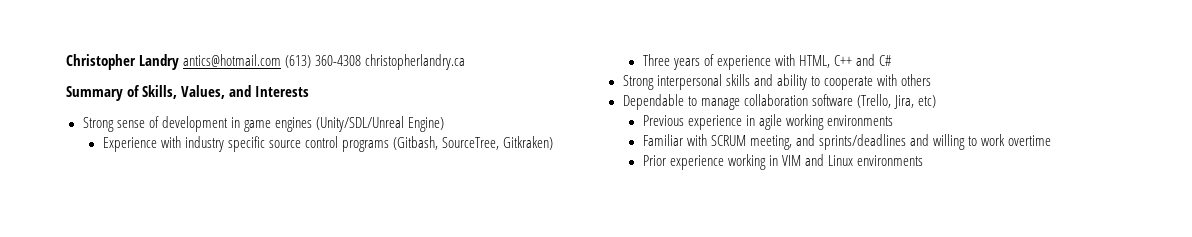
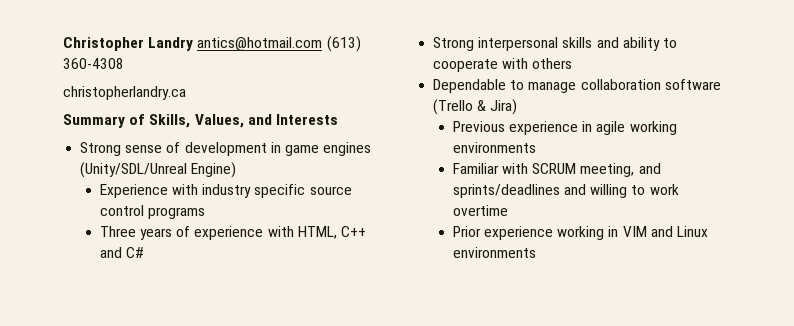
(362, 60) none -> (124, 63) //
[392,136,553,150] (Gitbash, SourceTree, Gitkraken) -> (206, 213) none
[856,94,936,109] (Trello, Jira, etc) -> [433,99,518,115] (Trello & Jira)

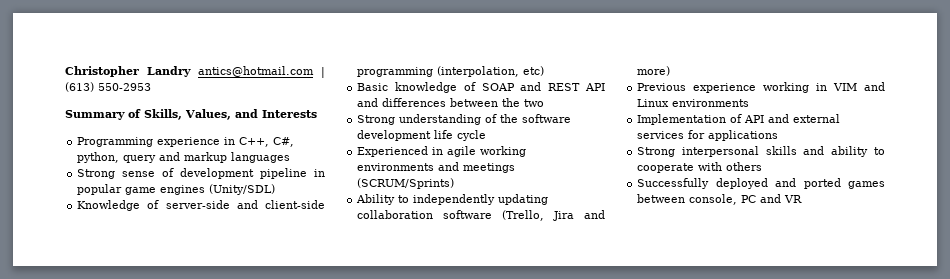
[326,36,361,52] [63,58,124,69] [63,86,186,100] (613) 360-4308 // christopherlandry.ca -> [321,67,325,78] [65,82,151,92] | (613) 550-2953
[80,142,372,156] [80,162,237,178] [99,184,352,198] [99,205,206,219] [99,226,367,240] [99,247,145,258] Strong sense of development in game engines (Unity/SDL/Unreal Engine) // Experience with industry specific source control programs // Three years of experience with HTML, C++ and C# -> [77,137,295,147] [77,152,291,163] [77,168,325,179] [77,184,276,195] [77,200,325,211] [357,66,545,77] [357,82,605,93] [357,98,545,107] [357,114,572,125] [357,130,487,141] [357,146,527,157] [357,162,516,173] [357,178,455,189] [356,194,549,205] [357,210,605,221] [637,66,671,76] [637,82,885,93] [637,99,750,107] [637,114,841,125] [637,130,779,141] Programming experience in C++, C#, python, query and markup languages // Strong sense of development pipeline in popular game engines (Unity/SDL) // Knowledge of server-side and client-side programming (interpolation, etc) // Basic knowledge of SOAP and REST API and differences between the two // Strong understanding of the software development life cycle // Experienced in agile working environments and meetings (SCRUM/Sprints) // Ability to independently updating collaboration software (Trello, Jira and more) // Previous experience working in VIM and Linux environments // Implementation of API and external services for applications
[433,79,721,93] [433,99,518,115] [452,121,677,135] [452,142,536,153] [452,163,661,177] [452,184,679,198] [452,205,508,216] [452,226,709,240] [452,247,536,258] Dependable to manage collaboration software (Trello & Jira) // Previous experience in agile working environments // Familiar with SCRUM meeting, and sprints/deadlines and willing to work overtime // Prior experience working in VIM and Linux environments -> [637,178,885,189] [637,194,803,205] Successfully deployed and ported games between console, PC and VR

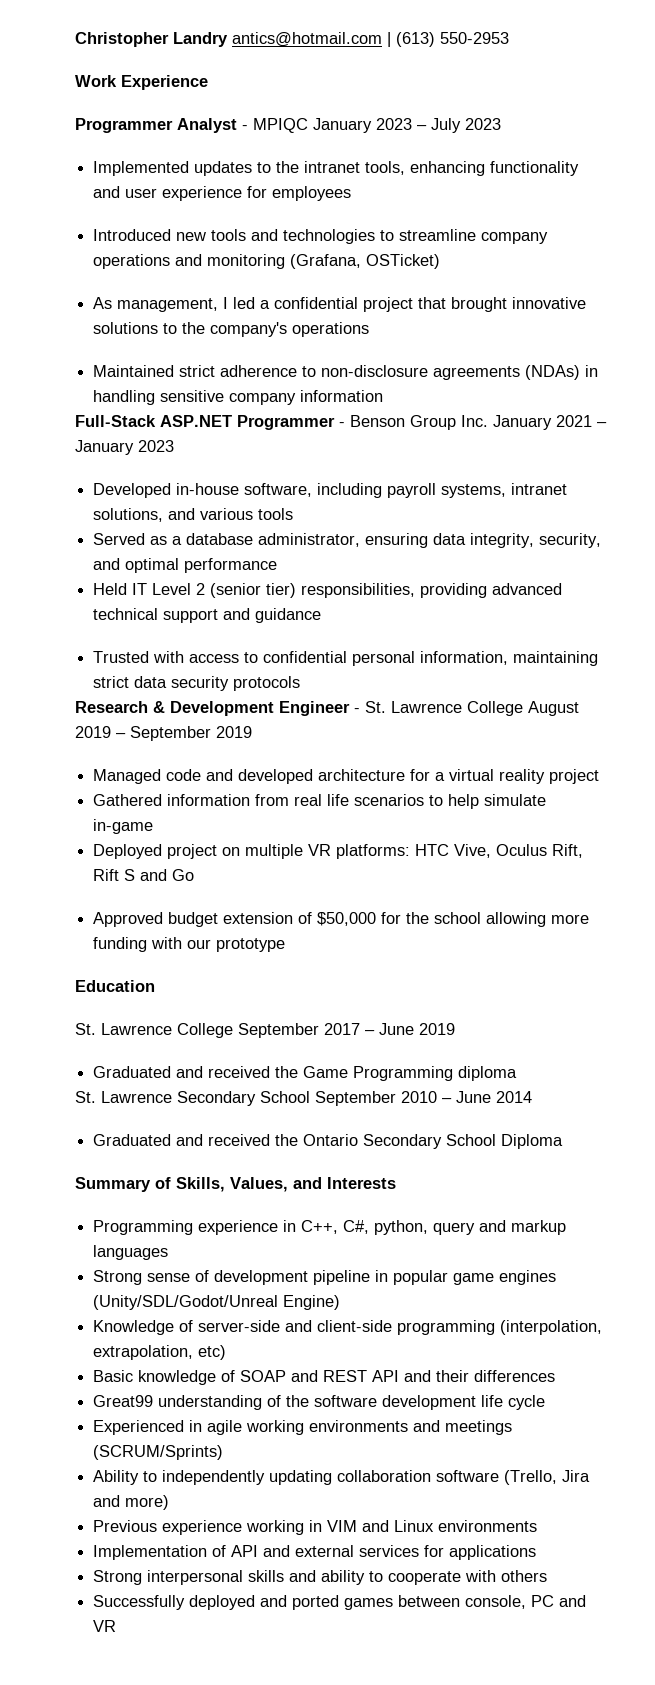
(151, 87) none -> [75,75,208,90] [75,118,501,133] [93,161,580,176] [93,186,352,201] [93,229,549,244] [93,254,441,269] [93,297,587,312] [93,322,370,337] [93,365,599,380] [93,390,384,405] [75,415,607,430] [75,440,174,455] [93,483,568,498] [93,508,294,522] [93,533,602,548] [93,558,278,573] [93,583,563,598] [93,608,322,623] [93,651,599,666] [93,676,301,691] [75,701,579,716] [75,726,252,741] [93,769,600,784] [93,794,547,809] [93,819,154,834] [93,844,584,859] [93,869,195,881] [93,912,590,927] [93,937,286,952] [75,980,155,992] [75,1023,455,1038] [93,1066,518,1081] [75,1091,532,1106] [93,1134,564,1149] // Work Experience // Programmer Analyst - MPIQC January 2023 – July 2023 // Implemented updates to the intranet tools, enhancing functionality and user experience for employees // Introduced new tools and technologies to streamline company operations and monitoring (Grafana, OSTicket) // As management, I led a confidential project that brought innovative solutions to the company's operations // Maintained strict adherence to non-disclosure agreements (NDAs) in handling sensitive company information // Full-Stack ASP.NET Programmer - Benson Group Inc. January 2021 – January 2023 // Developed in-house software, including payroll systems, intranet solutions, and various tools // Served as a database administrator, ensuring data integrity, security, and optimal performance // Held IT Level 2 (senior tier) responsibilities, providing advanced technical support and guidance // Trusted with access to confidential personal information, maintaining strict data security protocols // Research & Development Engineer - St. Lawrence College August 2019 – September 2019 // Managed code and developed architecture for a virtual reality project // Gathered information from real life scenarios to help simulate in-game // Deployed project on multiple VR platforms: HTC Vive, Oculus Rift, Rift S and Go // Approved budget extension of $50,000 for the school allowing more funding with our prototype // Education // St. Lawrence College September 2017 – June 2019 // Graduated and received the Game Programming diploma // St. Lawrence Secondary School September 2010 – June 2014 // Graduated and received the Ontario Secondary School Diploma
[209,184,276,195] (Unity/SDL) -> [93,1295,341,1310] (Unity/SDL/Godot/Unreal Engine)
(520, 71) none -> [93,1345,194,1360] extrapolation,
(379, 102) none -> [436,1370,470,1382] their
[450,98,545,107] [357,115,396,125] between the two // Strong -> [93,1395,154,1407] // Great99

